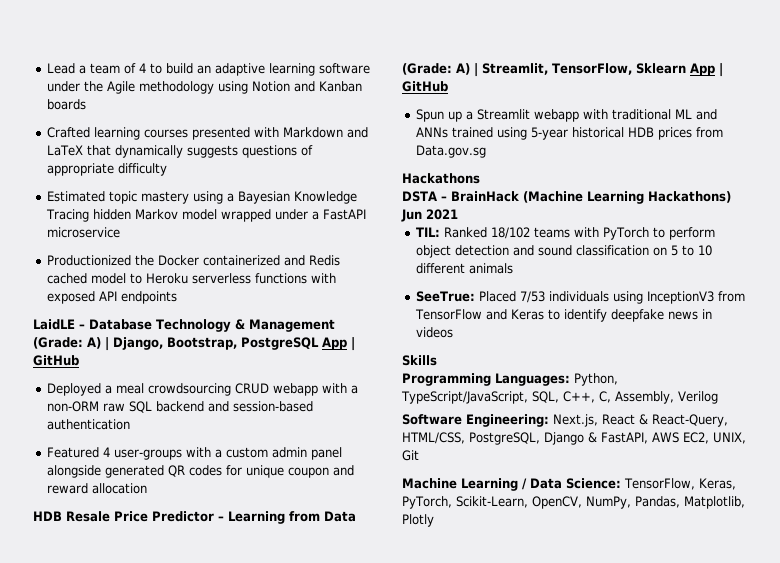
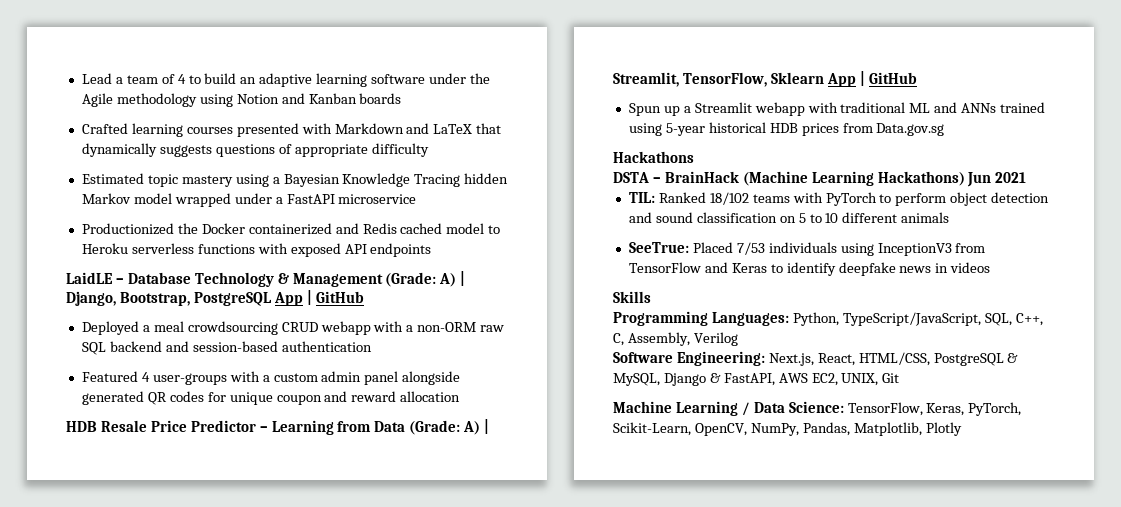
[602,414,728,427] [402,432,540,445] React & React-Query, HTML/CSS, PostgreSQL, -> [817,352,1019,366] [613,373,660,386] React, HTML/CSS, PostgreSQL & MySQL,

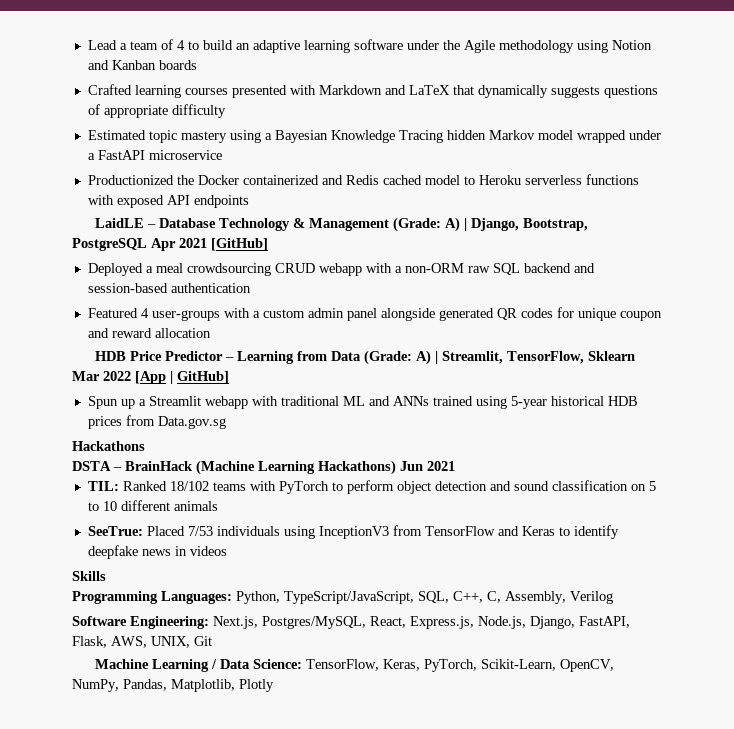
[273,290,364,306] App | GitHub -> [151,238,268,251] Apr 2021 [GitHub]
[100,420,147,432] Resale -> (126, 356) none
[826,71,917,87] App | GitHub -> [72,371,229,384] Mar 2022 [App | GitHub]
[817,352,1019,366] [613,373,838,386] React, HTML/CSS, PostgreSQL & MySQL, Django & FastAPI, AWS EC2, -> [262,616,630,629] [72,636,147,648] Postgres/MySQL, React, Express.js, Node.js, Django, FastAPI, Flask, AWS,

